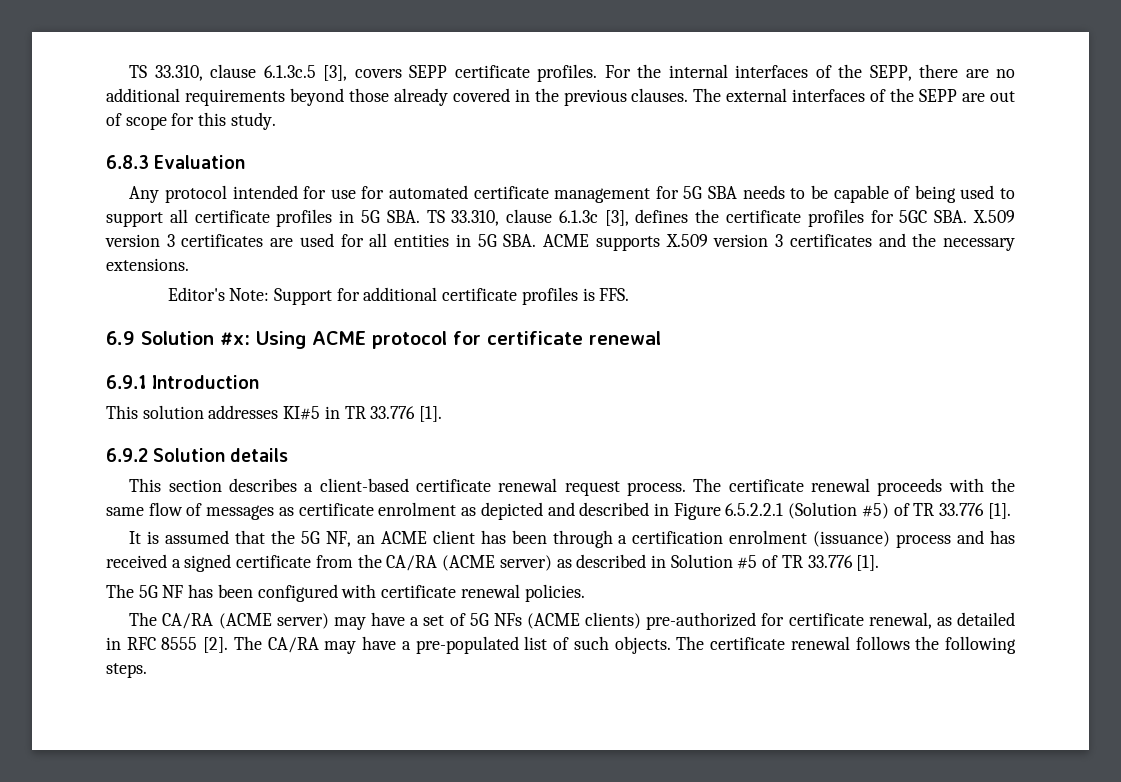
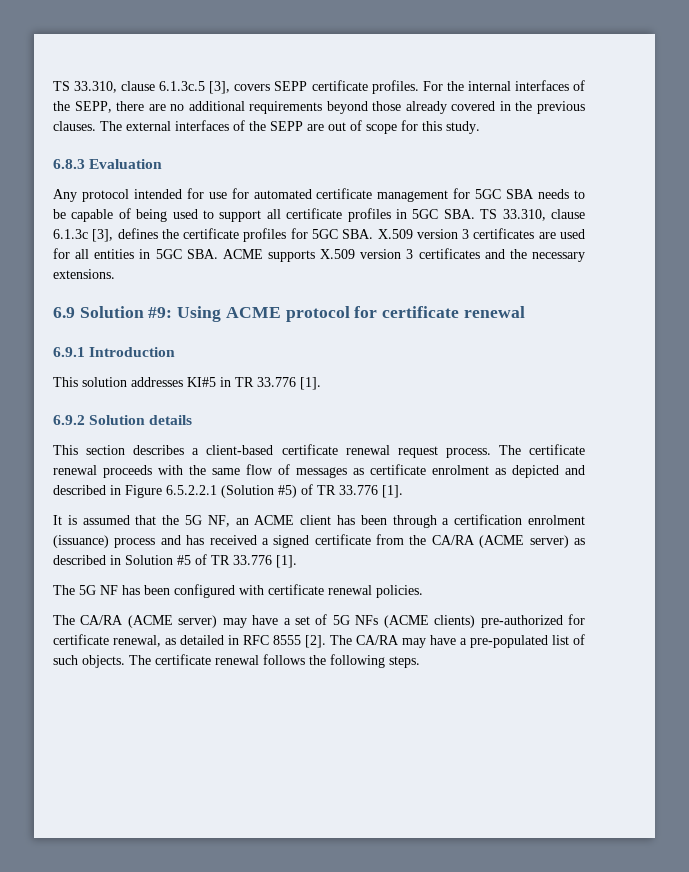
[683,186,703,199] 5G -> [475,189,502,199] 5GC
[360,210,380,223] 5G -> [412,209,439,219] 5GC
[477,234,497,247] 5G -> [155,249,182,259] 5GC
[167,287,630,305] // Editor's Note: Support for additional certificate profiles is FFS. -> (115, 274) none
[220,332,250,345] #x: -> [148,307,173,318] #9:

